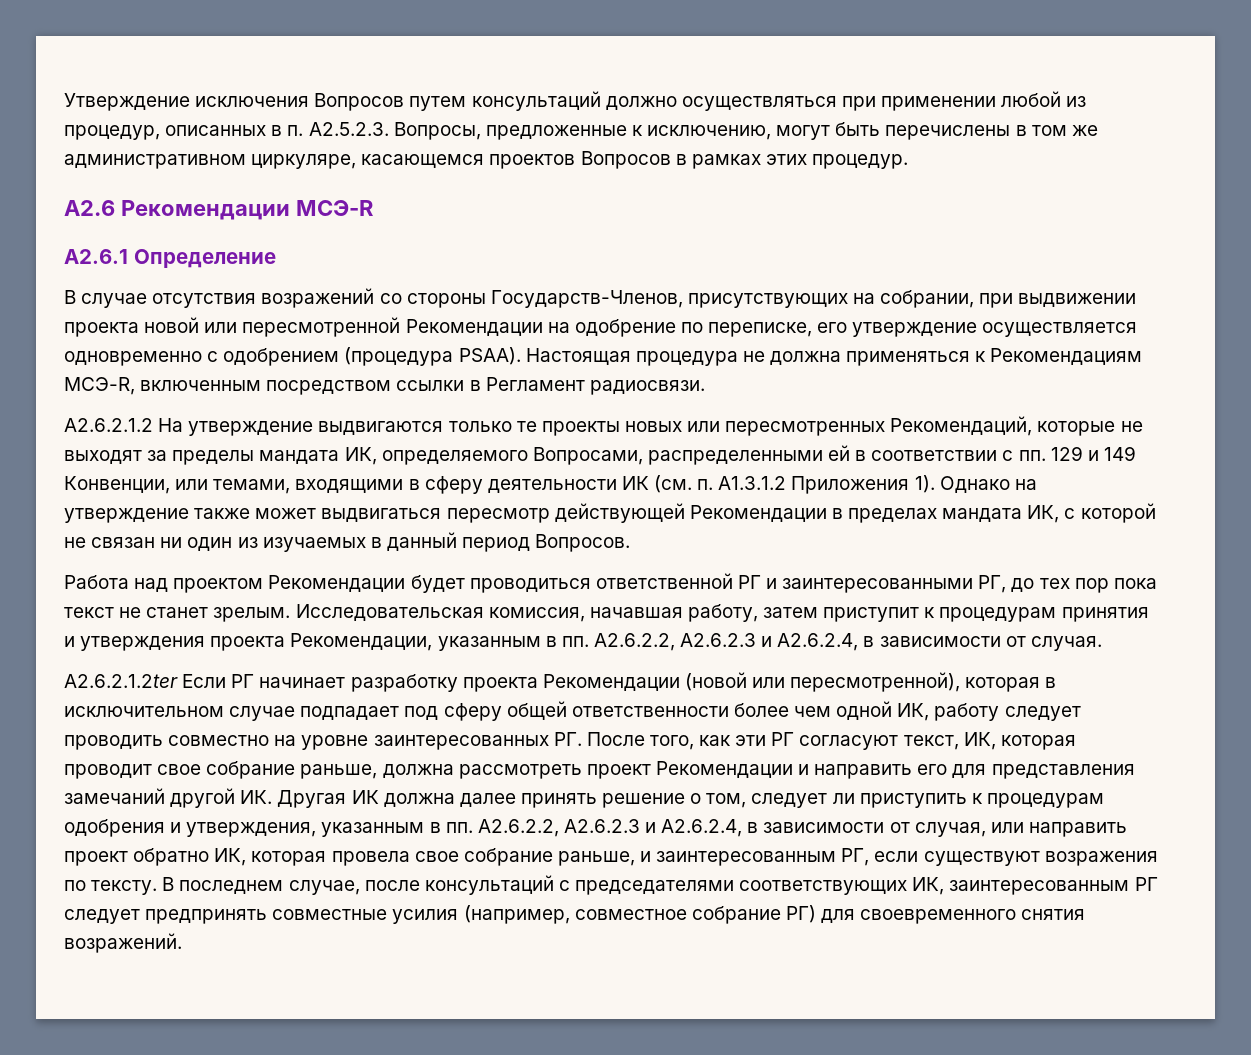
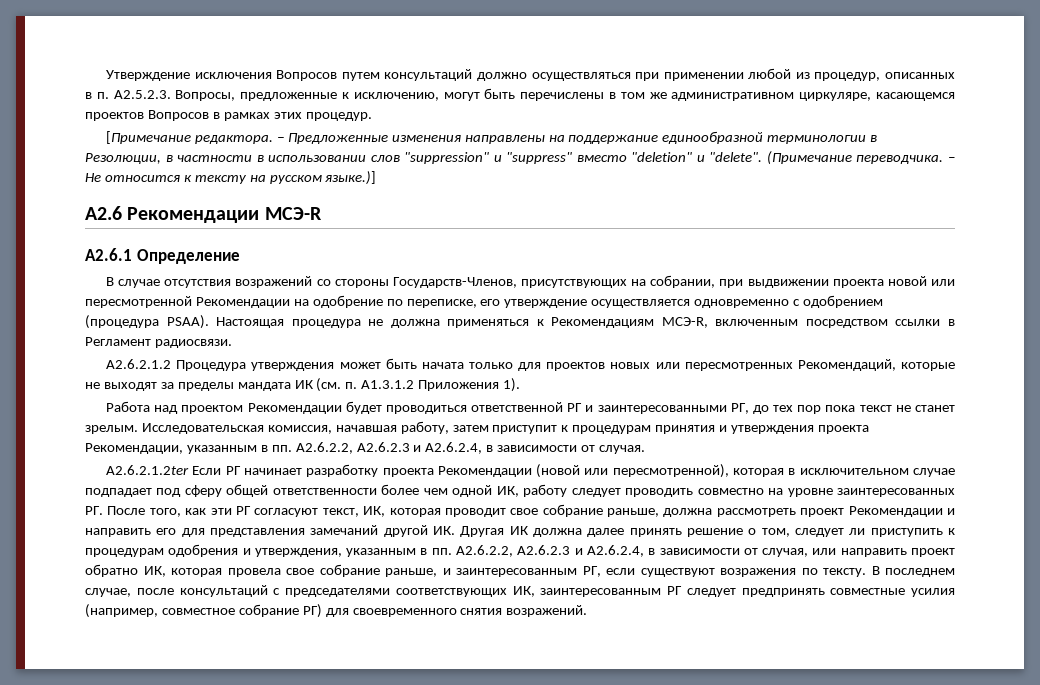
(909, 161) none -> [106,131,878,144] [85,151,955,165] [85,171,377,185] // [Примечание редактора. − Предложенные изменения направлены на поддержание единообразной терминологии в Резолюции, в частности в использовании слов "suppression" и "suppress" вместо "deletion" и "delete". (Примечание переводчика. – Не относится к тексту на русском языке.)]
[158,418,620,436] На утверждение выдвигаются только те проекты -> [176,358,606,371] Процедура утверждения может быть начата только для проектов
[344,445,1136,465] [64,476,617,494] ИК, определяемого Вопросами, распределенными ей в соответствии с пп. 129 и 149 Конвенции, или темами, входящими в сферу деятельности -> (291, 386) none
[939,476,1037,493] [64,503,1156,523] [64,532,631,552] Однако на утверждение также может выдвигаться пересмотр действующей Рекомендации в пределах мандата ИК, с которой не связан ни один из изучаемых в данный период Вопросов. -> (521, 385) none

